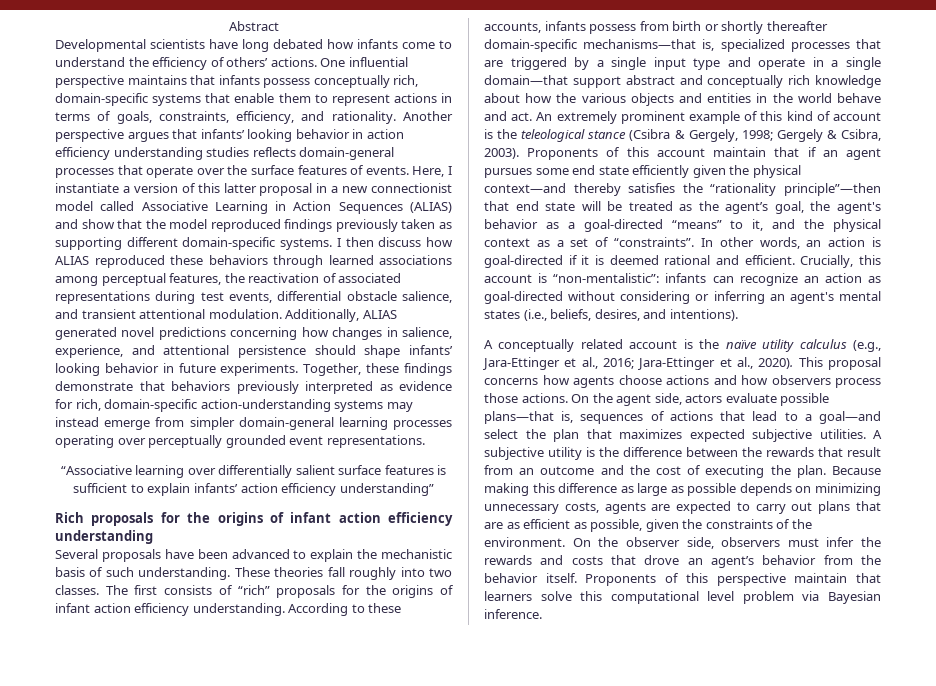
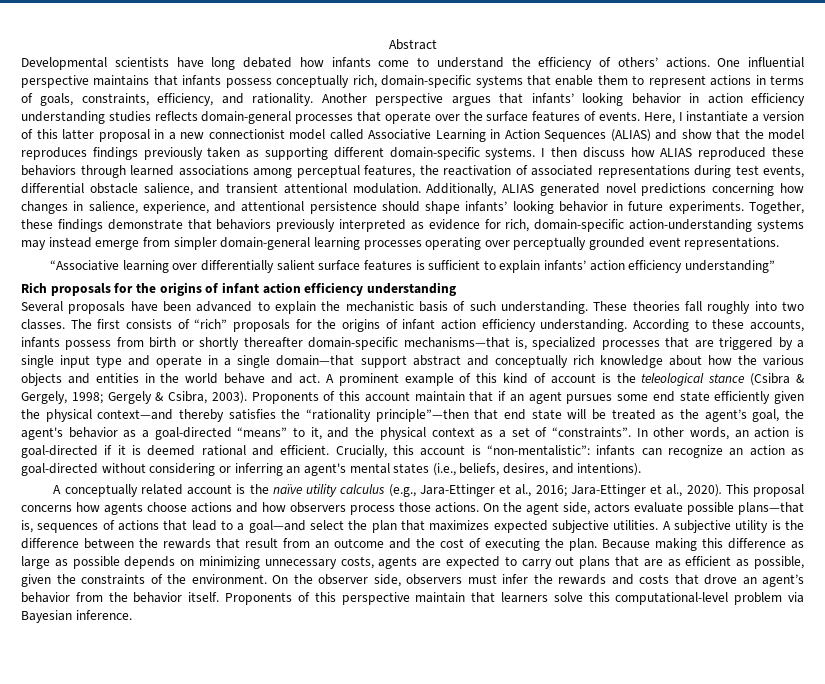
[210,219,281,232] reproduced -> [21,147,87,160] reproduces
[536,111,617,124] An extremely -> [325,374,334,383] A
[610,591,735,604] computational level -> [615,592,729,605] computational-level

